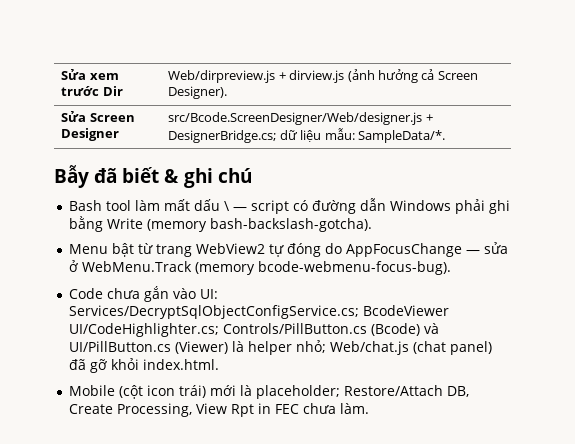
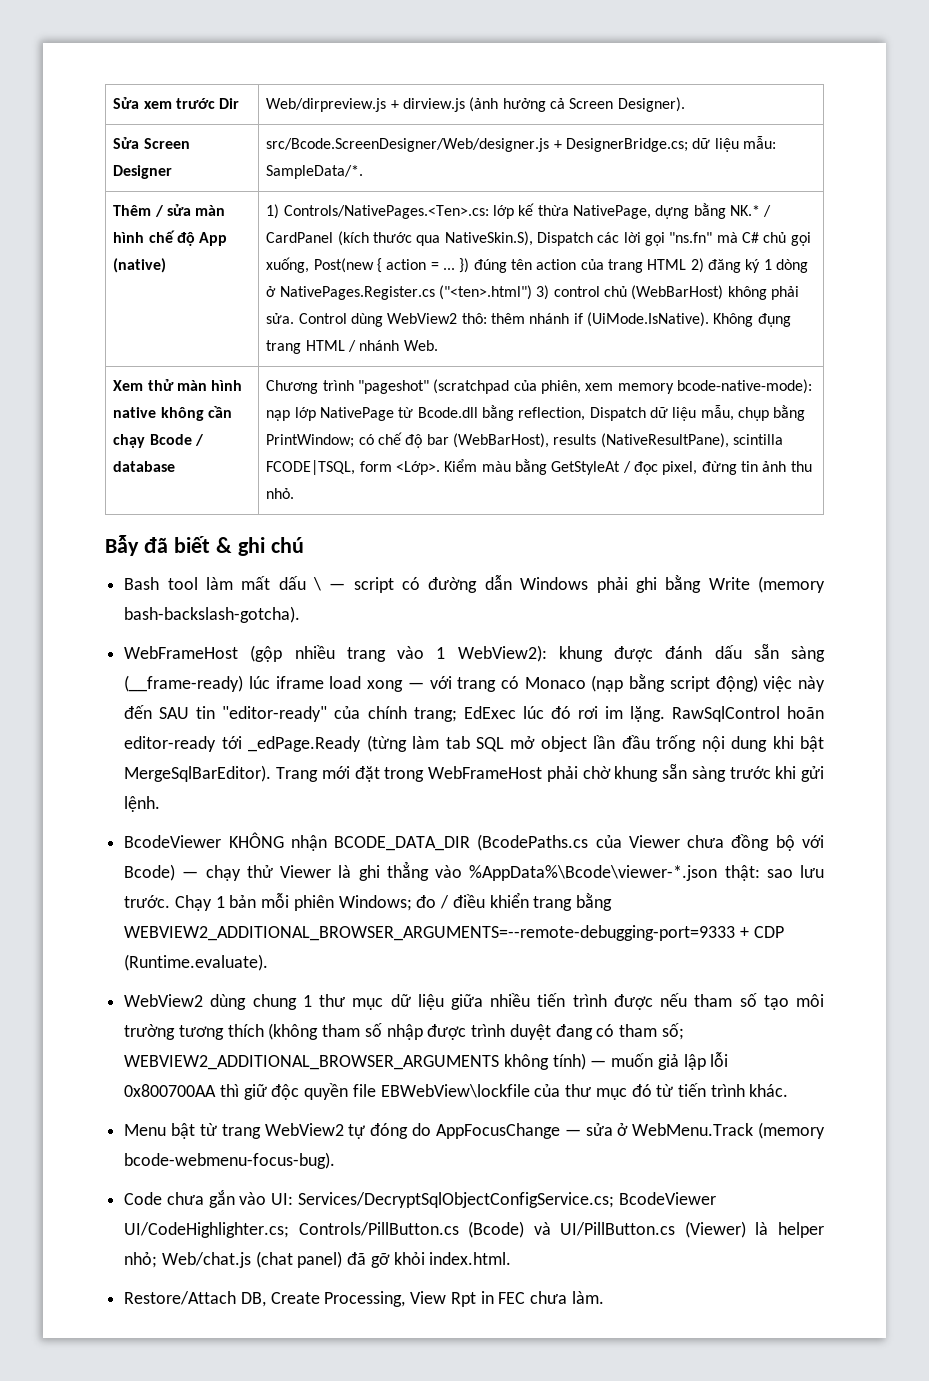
(445, 136) none -> [113,204,226,217] [113,230,228,246] [113,258,167,273] [266,203,772,219] [266,231,811,246] [266,257,808,273] [266,285,800,300] [266,312,791,327] [266,340,438,354] [113,379,243,391] [113,406,233,421] [113,434,205,448] [113,461,176,472] [266,379,813,394] [266,405,806,421] [266,432,784,448] [266,459,812,475] [266,488,295,499] // Thêm / sửa màn hình chế độ App (native) | 1) Controls/NativePages.<Ten>.cs: lớp kế thừa NativePage, dựng bằng NK.* / CardPanel (kích thước qua NativeSkin.S), Dispatch các lời gọi "ns.fn" mà C# chủ gọi xuống, Post(new { action = ... }) đúng tên action của trang HTML 2) đăng ký 1 dòng ở NativePages.Register.cs ("<ten>.html") 3) control chủ (WebBarHost) không phải sửa. Control dùng WebView2 thô: thêm nhánh if (UiMode.IsNative). Không đụng trang HTML / nhánh Web. // Xem thử màn hình native không cần chạy Bcode / database | Chương trình "pageshot" (scratchpad của phiên, xem memory bcode-native-mode): nạp lớp NativePage từ Bcode.dll bằng reflection, Dispatch dữ liệu mẫu, chụp bằng PrintWindow; có chế độ bar (WebBarHost), results (NativeResultPane), scintilla FCODE|TSQL, form <Lớp>. Kiểm màu bằng GetStyleAt / đọc pixel, đừng tin ảnh thu nhỏ.
(373, 225) none -> [124,643,825,662] [124,674,825,692] [124,705,825,722] [124,735,825,752] [124,763,824,782] [124,796,161,812] [124,832,824,851] [124,861,824,881] [124,892,612,911] [124,925,784,941] [124,954,269,971] [124,993,825,1010] [124,1023,684,1040] [124,1052,729,1070] [124,1083,789,1100] // WebFrameHost (gộp nhiều trang vào 1 WebView2): khung được đánh dấu sẵn sàng (__frame-ready) lúc iframe load xong — với trang có Monaco (nạp bằng script động) việc này đến SAU tin "editor-ready" của chính trang; EdExec lúc đó rơi im lặng. RawSqlControl hoãn editor-ready tới _edPage.Ready (từng làm tab SQL mở object lần đầu trống nội dung khi bật MergeSqlBarEditor). Trang mới đặt trong WebFrameHost phải chờ khung sẵn sàng trước khi gửi lệnh. // BcodeViewer KHÔNG nhận BCODE_DATA_DIR (BcodePaths.cs của Viewer chưa đồng bộ với Bcode) — chạy thử Viewer là ghi thẳng vào %AppData%\Bcode\viewer-*.json thật: sao lưu trước. Chạy 1 bản mỗi phiên Windows; đo / điều khiển trang bằng WEBVIEW2_ADDITIONAL_BROWSER_ARGUMENTS=--remote-debugging-port=9333 + CDP (Runtime.evaluate). // WebView2 dùng chung 1 thư mục dữ liệu giữa nhiều tiến trình được nếu tham số tạo môi trường tương thích (không tham số nhập được trình duyệt đang có tham số; WEBVIEW2_ADDITIONAL_BROWSER_ARGUMENTS không tính) — muốn giả lập lỗi 0x800700AA thì giữ độc quyền file EBWebView\lockfile của thư mục đó từ tiến trình khác.
[69,385,341,399] Mobile (cột icon trái) mới là placeholder; -> (512, 1258) none

